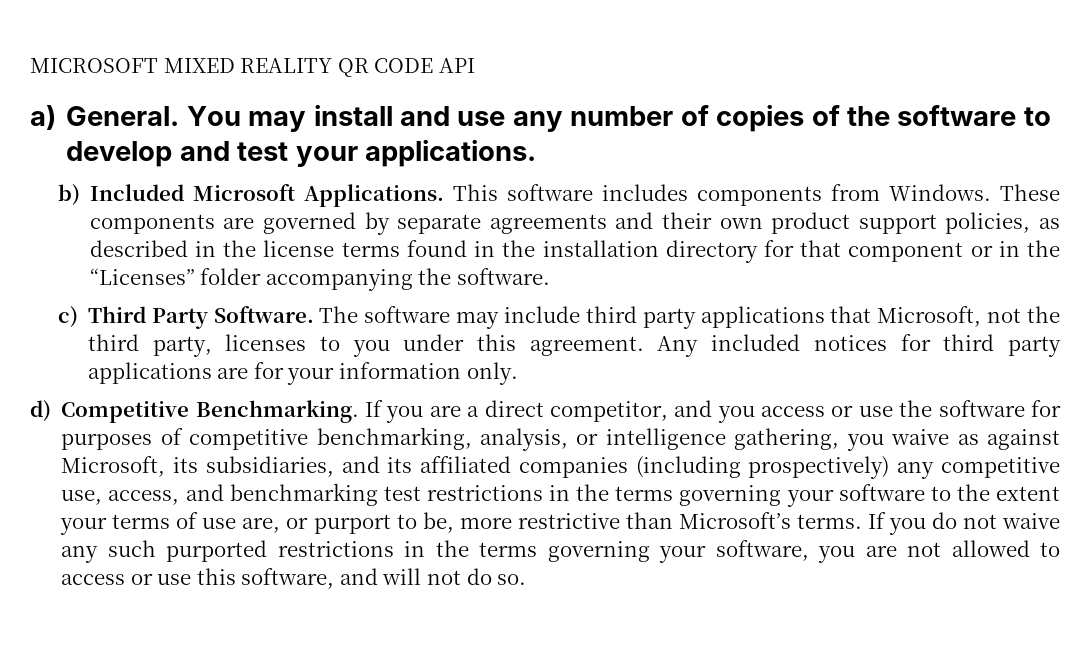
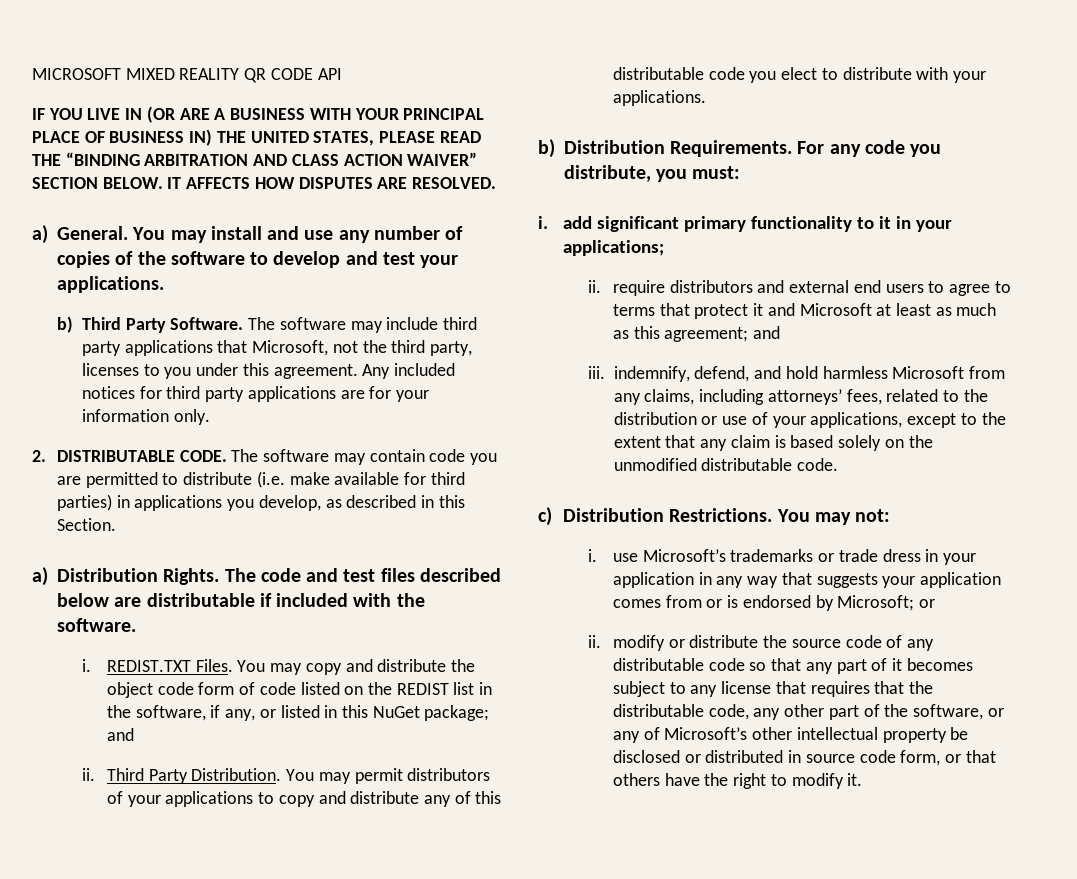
(475, 65) none -> [32,106,485,123] [32,129,481,146] [32,152,478,166] [32,177,497,189] // IF YOU LIVE IN (OR ARE A BUSINESS WITH YOUR PRINCIPAL PLACE OF BUSINESS IN) THE UNITED STATES, PLEASE READ THE “BINDING ARBITRATION AND CLASS ACTION WAIVER” SECTION BELOW. IT AFFECTS HOW DISPUTES ARE RESOLVED.
[89,184,1060,207] [89,212,1060,235] [89,240,1060,263] [89,268,550,291] [57,306,78,328] Included Microsoft Applications. This software includes components from Windows. These components are governed by separate agreements and their own product support policies, as described in the license terms found in the installation directory for that component or in the “Licenses” folder accompanying the software. // c) -> (73, 324) none
[30,400,1061,423] [61,427,1060,451] [61,456,1060,479] [61,483,1060,507] [60,512,1060,535] [61,540,1060,563] [61,568,527,589] d) Competitive Benchmarking. If you are a direct competitor, and you access or use the software for purposes of competitive benchmarking, analysis, or intelligence gathering, you waive as against Microsoft, its subsidiaries, and its affiliated companies (including prospectively) any competitive use, access, and benchmarking test restrictions in the terms governing your software to the extent your terms of use are, or purport to be, more restrictive than Microsoft’s terms. If you do not waive any such purported restrictions in the terms governing your software, you are not allowed to access or use this software, and will not do so. -> [32,449,498,465] [56,471,465,488] [56,494,465,511] [56,518,116,531] [32,567,501,586] [56,593,425,607] [56,618,136,632] [81,659,476,675] [106,682,493,698] [106,705,490,721] [106,728,134,741] [81,768,491,784] [106,791,502,807] [612,67,987,83] [612,90,706,106] [538,139,942,158] [563,165,741,182] [538,216,952,232] [562,240,664,256] [587,280,1011,296] [612,303,997,319] [612,326,781,342] [587,366,1006,382] [613,389,988,405] [613,412,1006,428] [613,435,933,451] [613,458,839,471] [538,507,891,526] [587,549,977,565] [612,572,1002,588] [612,595,936,611] [587,635,935,651] [612,658,973,674] [612,681,934,697] [612,704,1004,720] [612,727,969,743] [612,750,996,766] [612,773,863,789] 2. DISTRIBUTABLE CODE. The software may contain code you are permitted to distribute (i.e. make available for third parties) in applications you develop, as described in this Section. // a) Distribution Rights. The code and test files described below are distributable if included with the software. // i. REDIST.TXT Files. You may copy and distribute the object code form of code listed on the REDIST list in the software, if any, or listed in this NuGet package; and // ii. Third Party Distribution. You may permit distributors of your applications to copy and distribute any of this distributable code you elect to distribute with your applications. // b) Distribution Requirements. For any code you distribute, you must: // i. add significant primary functionality to it in your applications; // ii. require distributors and external end users to agree to terms that protect it and Microsoft at least as much as this agreement; and // iii. indemnify, defend, and hold harmless Microsoft from any claims, including attorneys’ fees, related to the distribution or use of your applications, except to the extent that any claim is based solely on the unmodified distributable code. // c) Distribution Restrictions. You may not: // i. use Microsoft’s trademarks or trade dress in your application in any way that suggests your application comes from or is endorsed by Microsoft; or // ii. modify or distribute the source code of any distributable code so that any part of it becomes subject to any license that requires that the distributable code, any other part of the software, or any of Microsoft’s other intellectual property be disclosed or distributed in source code form, or that others have the right to modify it.

